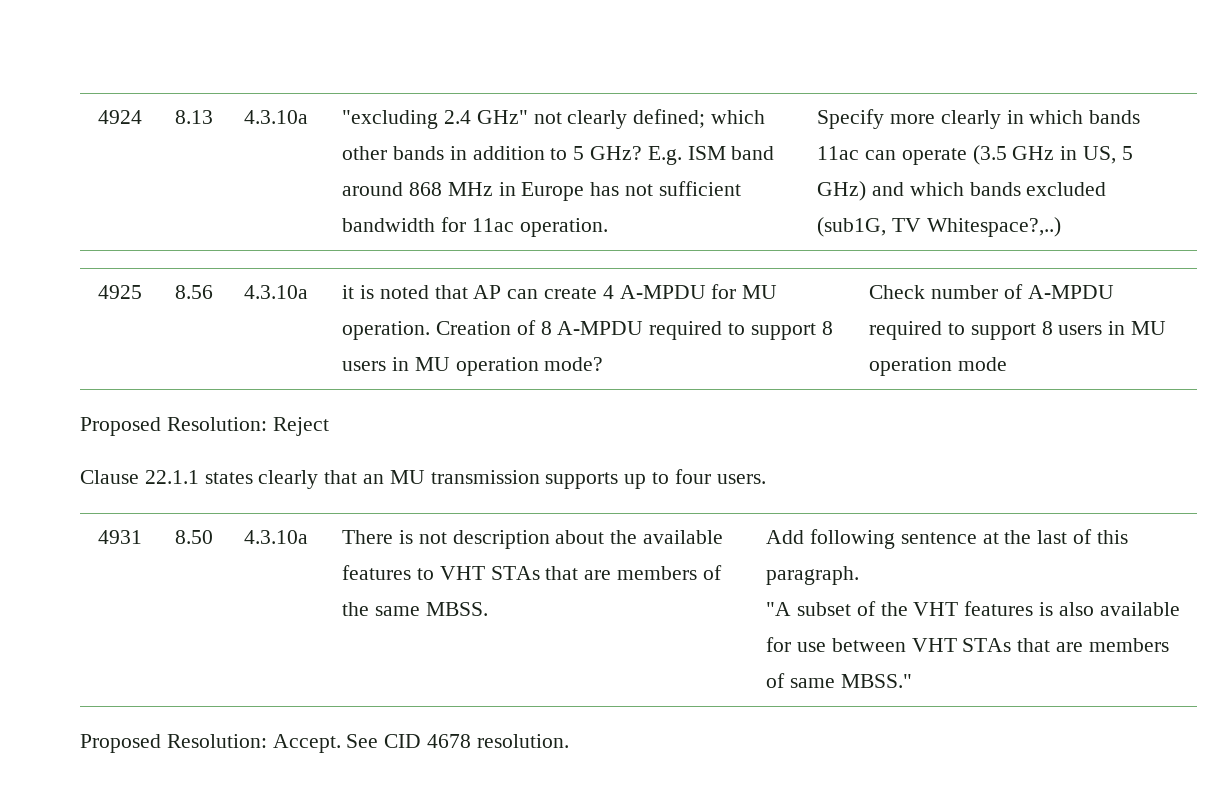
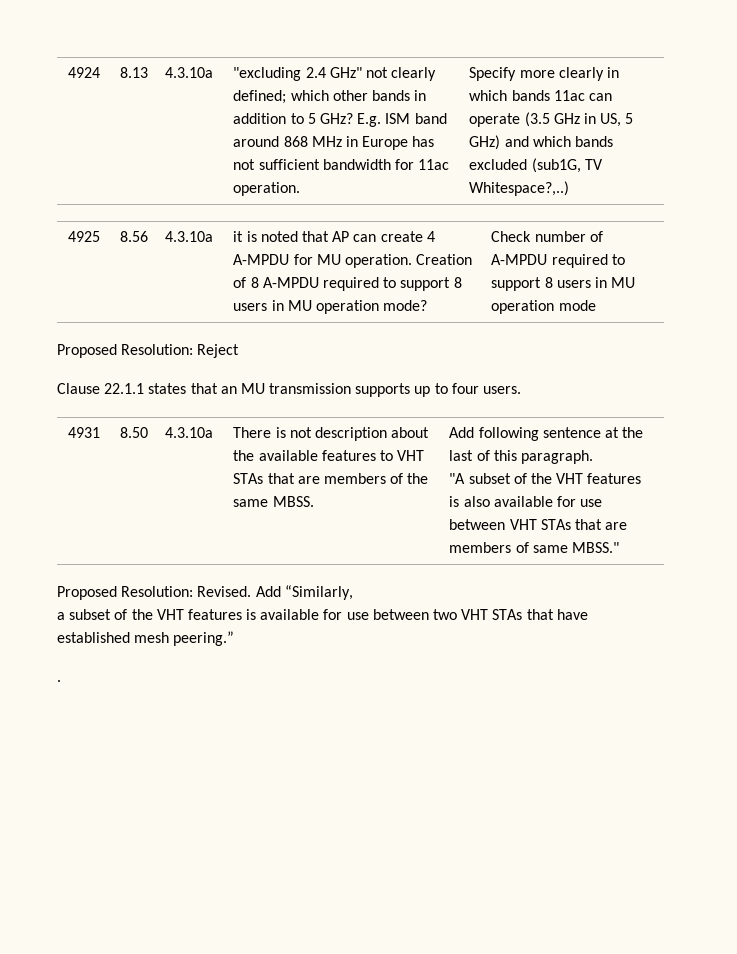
[258,470,319,489] clearly -> (187, 388) none
[272,734,569,753] Accept. See CID 4678 resolution. -> [197,585,353,600] [57,609,588,620] [57,631,235,646] [57,680,61,682] Revised. Add “Similarly, // a subset of the VHT features is available for use between two VHT STAs that have established mesh peering.” // .

